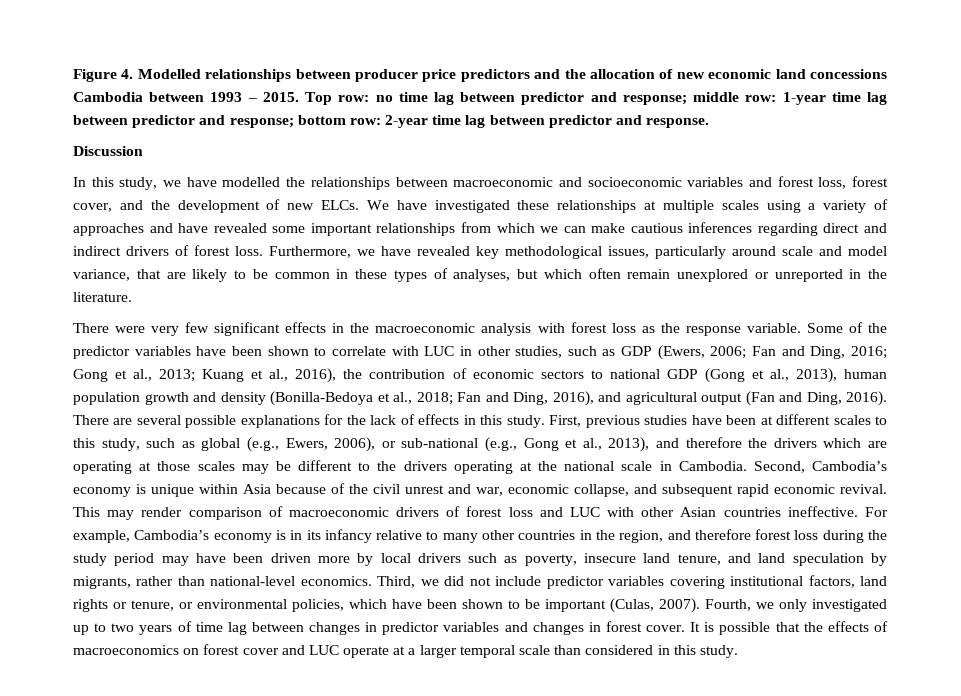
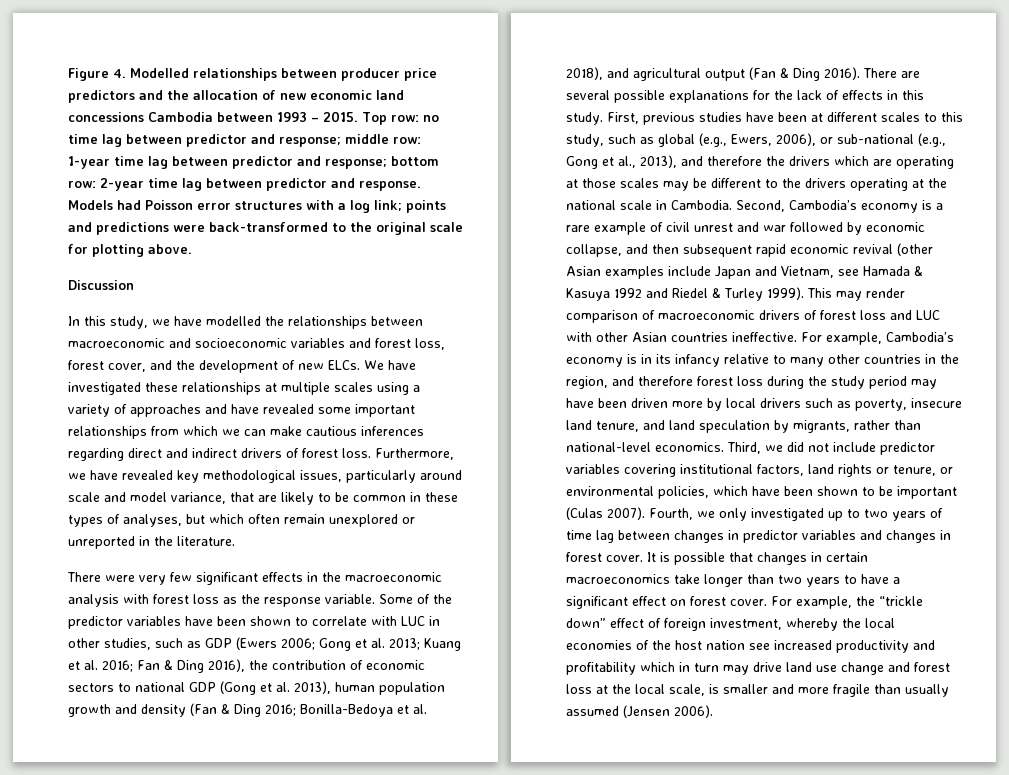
(710, 123) none -> [68,200,446,213] [68,222,463,235] [68,244,192,257] Models had Poisson error structures with a log link; points and predictions were back-transformed to the original scale for plotting above.
[657,345,887,360] [73,369,153,382] (Ewers, 2006; Fan and Ding, 2016; Gong et al., -> [236,637,385,651] (Ewers 2006; Gong et al.
[269,369,289,381] al., -> [84,660,204,673] al. 2016; Fan & Ding
[769,369,789,381] al., -> [276,682,290,692] al.
[270,391,594,406] (Bonilla-Bedoya et al., 2018; Fan and Ding, 2016), -> [190,703,427,717] [566,67,603,80] (Fan & Ding 2016; Bonilla-Bedoya et al. 2018),
[779,392,842,405] and Ding, -> [780,68,820,81] & Ding
[151,483,503,497] unique within Asia because of the civil unrest and war, -> [936,203,943,210] [566,222,862,235] a rare example of civil unrest and war followed by
(657, 489) none -> [652,244,679,254] then
[840,484,887,494] revival. -> [853,243,933,256] [566,266,923,279] [566,287,804,301] revival (other Asian examples include Japan and Vietnam, see Hamada & Kasuya 1992 and Riedel & Turley 1999).
[610,598,654,613] (Culas, -> [566,507,603,520] (Culas
[803,621,889,632] [73,644,738,658] the effects of macroeconomics on forest cover and LUC operate at a larger temporal scale than considered in this study. -> [757,552,868,565] [566,574,900,587] [566,596,923,609] [566,618,895,631] [566,640,935,653] [566,662,950,675] [566,684,949,697] [566,705,713,718] changes in certain macroeconomics take longer than two years to have a significant effect on forest cover. For example, the “trickle down” effect of foreign investment, whereby the local economies of the host nation see increased productivity and profitability which in turn may drive land use change and forest loss at the local scale, is smaller and more fragile than usually assumed (Jensen 2006).

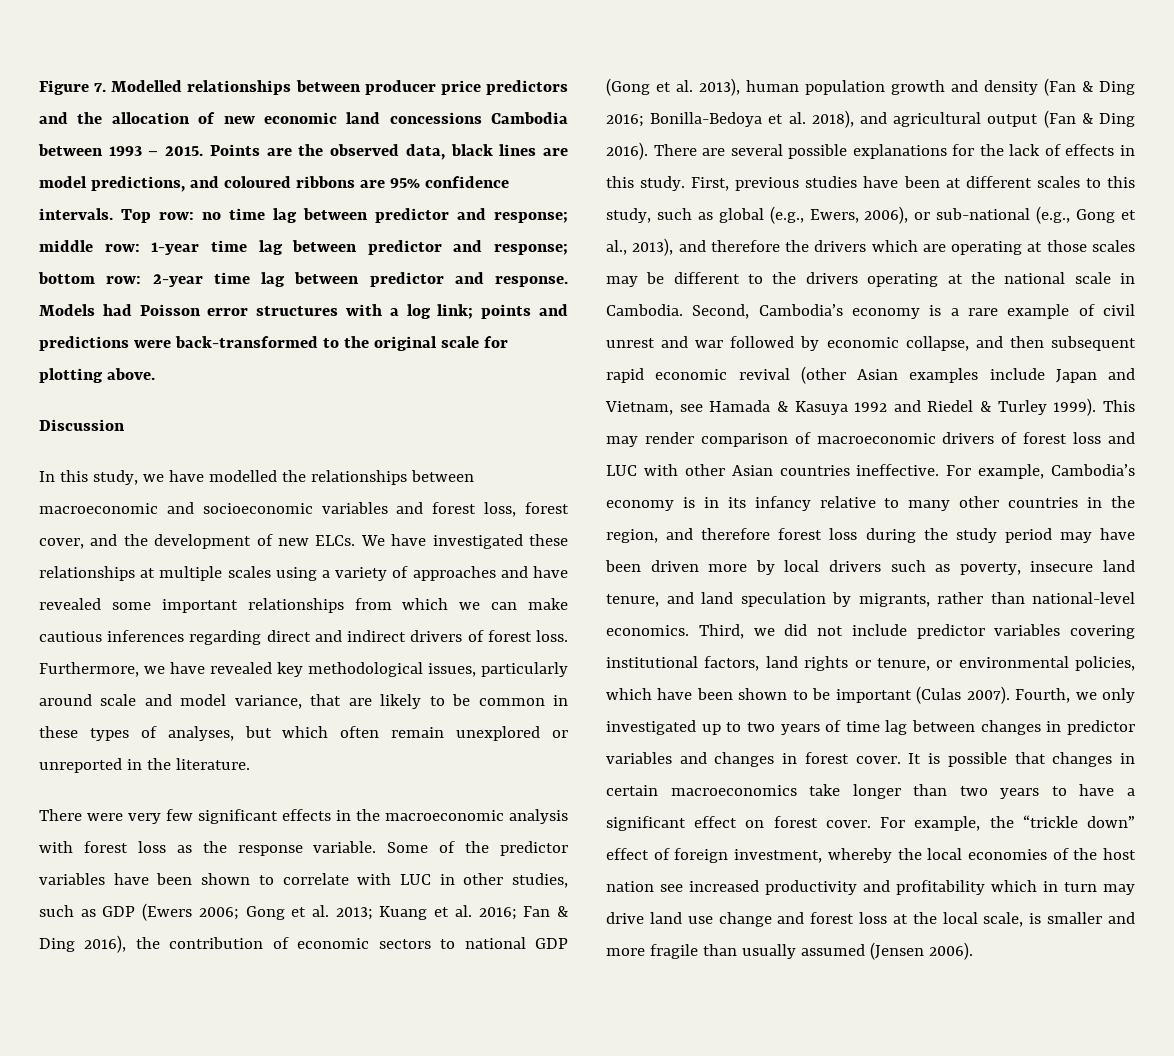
[113,69,126,78] 4. -> [94,83,107,92] 7.
(358, 116) none -> [209,144,569,160] [39,176,509,192] [39,208,113,220] Points are the observed data, black lines are model predictions, and coloured ribbons are 95% confidence intervals.

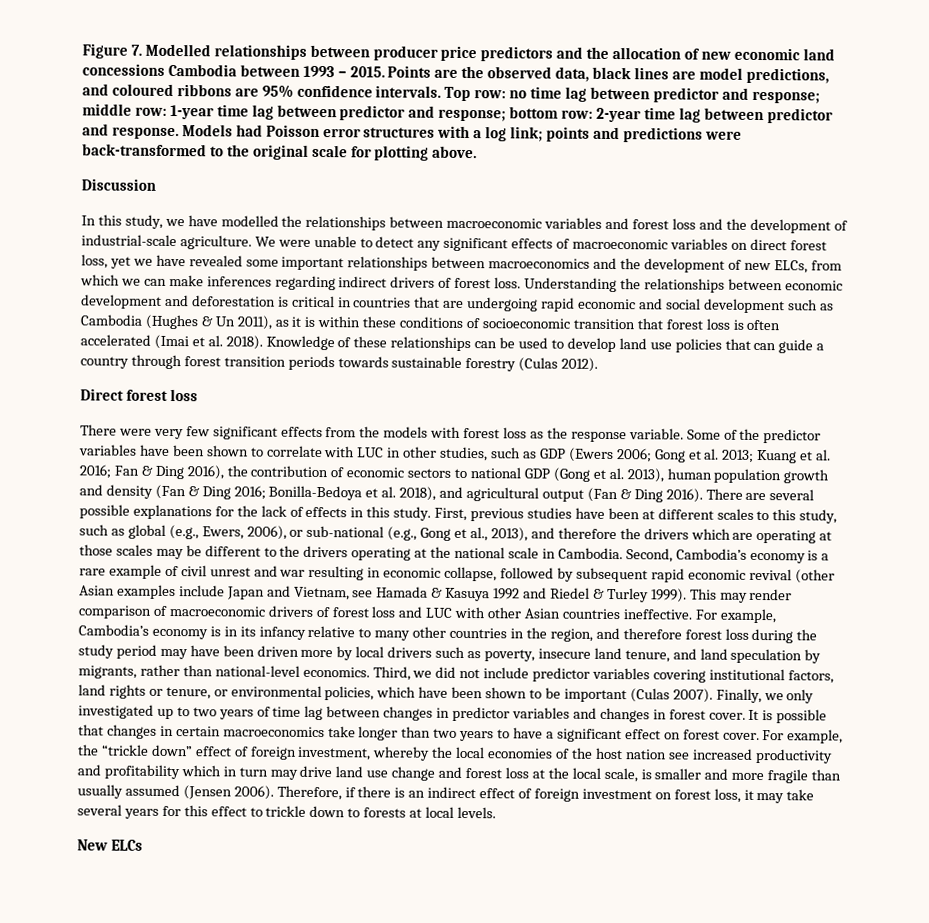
[166,502,313,514] and socioeconomic -> (543, 223) none
[484,502,569,517] [39,538,84,549] loss, forest cover, -> [671,218,848,234] [81,234,827,252] [81,254,591,271] loss and the development of industrial-scale agriculture. We were unable to detect any significant effects of macroeconomic variables on direct forest loss, yet we have revealed some important relationships between macroeconomics
[315,534,568,549] [39,566,568,581] [39,598,344,613] ELCs. We have investigated these relationships at multiple scales using a variety of approaches and have revealed some important relationships -> [773,260,808,274] ELCs,
[39,631,102,642] cautious -> (204, 280) none
[266,630,342,642] direct and -> (336, 283) none
[39,662,568,677] [39,694,568,709] [39,726,569,741] [39,758,250,773] Furthermore, we have revealed key methodological issues, particularly around scale and model variance, that are likely to be common in these types of analyses, but which often remain unexplored or unreported in the literature. -> [524,277,843,293] [81,294,834,314] [80,314,781,331] [80,334,825,354] [80,354,599,372] [80,388,198,402] Understanding the relationships between economic development and deforestation is critical in countries that are undergoing rapid economic and social development such as Cambodia (Hughes & Un 2011), as it is within these conditions of socioeconomic transition that forest loss is often accelerated (Imai et al. 2018). Knowledge of these relationships can be used to develop land use policies that can guide a country through forest transition periods towards sustainable forestry (Culas 2012). // Direct forest loss
[336,809,568,824] in the macroeconomic analysis -> [325,426,429,438] from the models
[730,336,1044,351] followed by economic collapse, and then -> [308,565,574,582] resulting in economic collapse, followed by
[1015,688,1071,703] Fourth, -> [715,688,762,704] Finally,
(973, 951) none -> [276,785,815,804] [77,804,496,819] [77,839,143,851] Therefore, if there is an indirect effect of foreign investment on forest loss, it may take several years for this effect to trickle down to forests at local levels. // New ELCs

